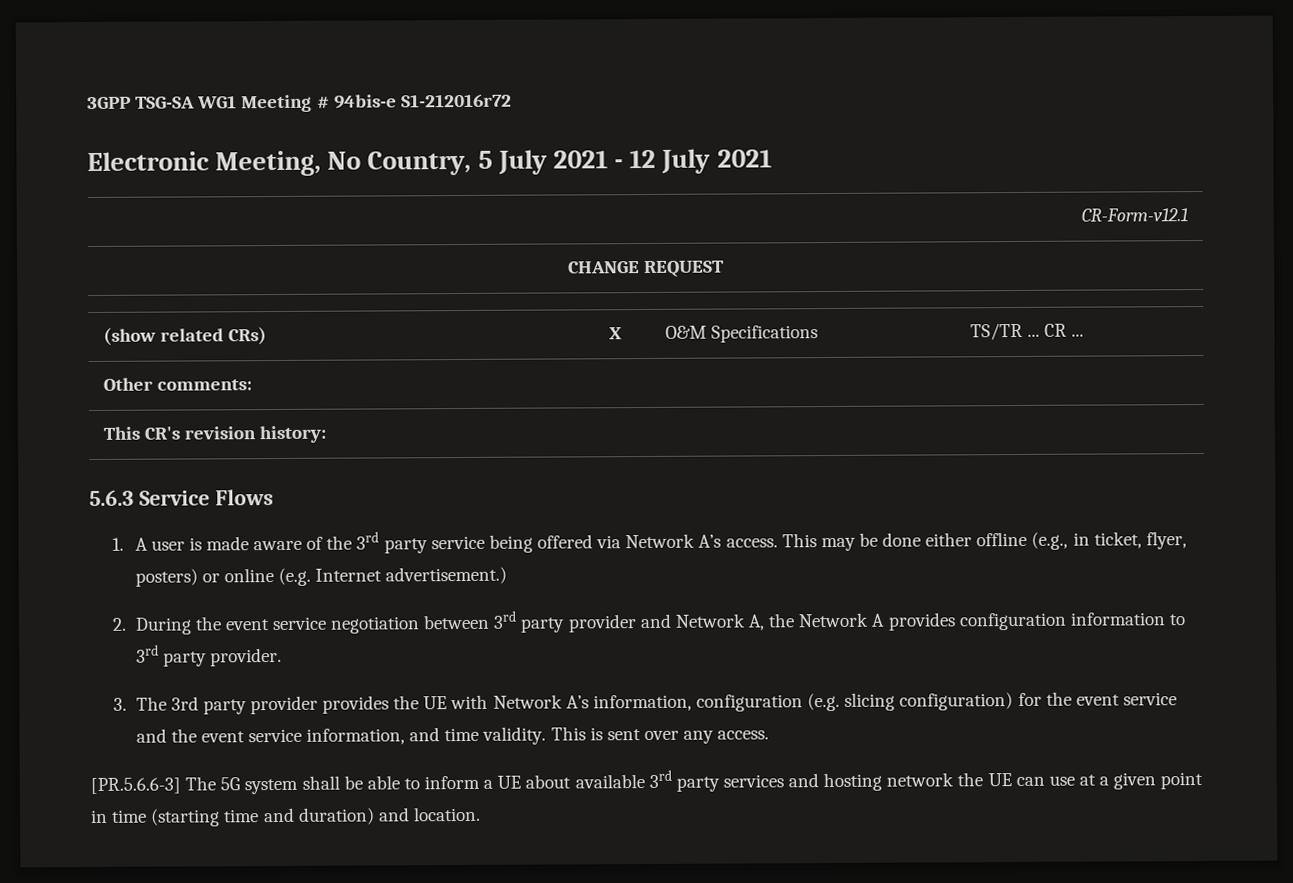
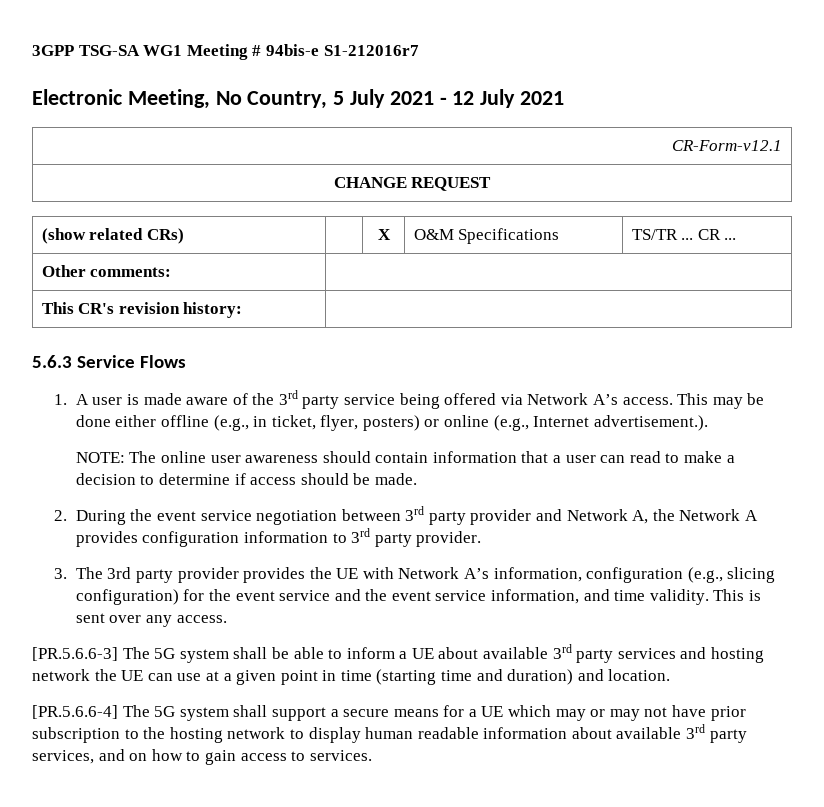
[400,93,512,108] S1-212016r72 -> [323,45,419,56] S1-212016r7
[277,566,508,586] (e.g. Internet advertisement.) -> [493,415,708,431] [75,451,735,463] [75,473,417,485] (e.g., Internet advertisement.). // NOTE: The online user awareness should contain information that a user can read to make a decision to determine if access should be made.
[807,692,841,712] (e.g. -> [687,567,723,583] (e.g.,
(481, 814) none -> [32,705,746,721] [32,724,747,743] [32,749,372,765] // [PR.5.6.6-4] The 5G system shall support a secure means for a UE which may or may not have prior subscription to the hosting network to display human readable information about available 3rd party services, and on how to gain access to services.

